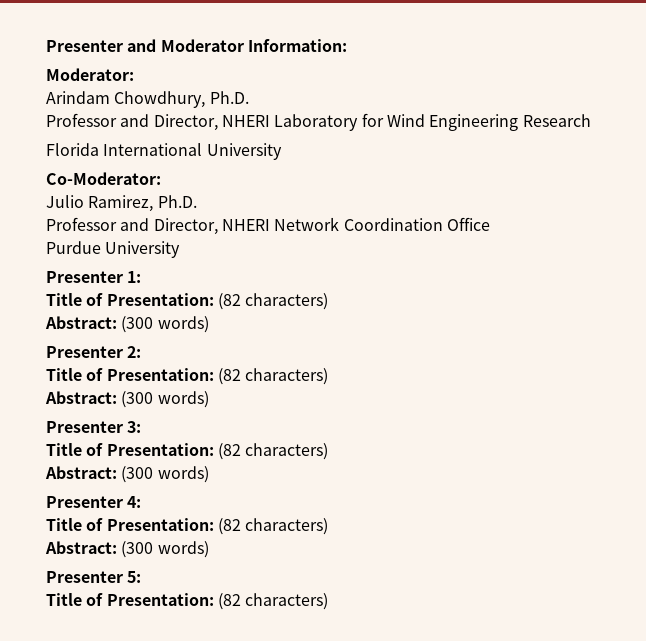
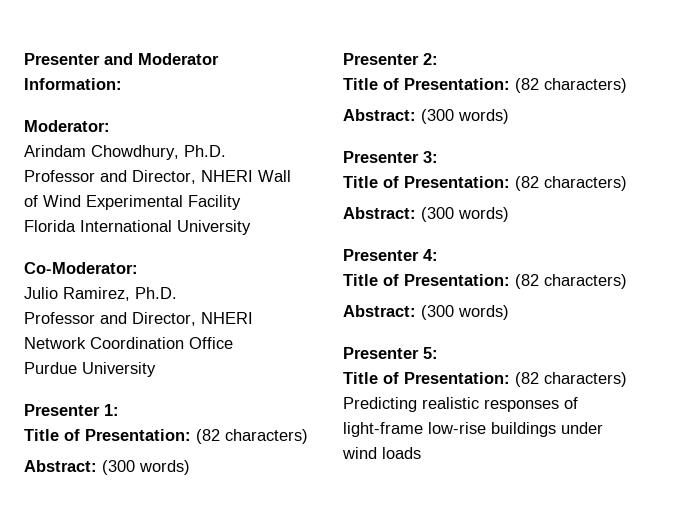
[274,113,591,131] Laboratory for Wind Engineering Research -> [258,170,291,182] [24,195,241,210] Wall of Wind Experimental Facility
(329, 601) none -> [343,397,578,412] [343,422,603,437] [342,447,421,459] Predicting realistic responses of light-frame low-rise buildings under wind loads

